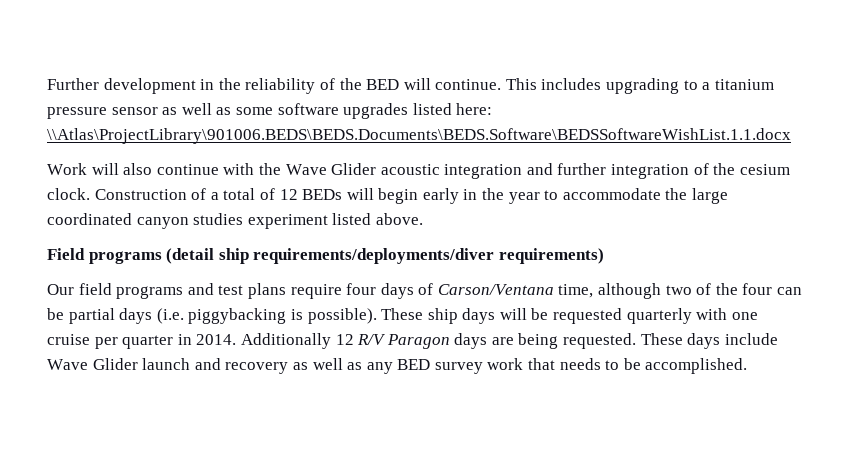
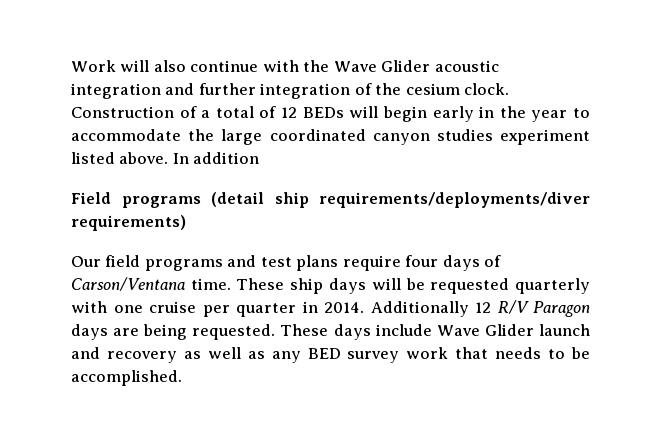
[47,78,774,94] [47,103,493,119] [47,128,791,144] Further development in the reliability of the BED will continue. This includes upgrading to a titanium pressure sensor as well as some software upgrades listed here: \\Atlas\ProjectLibrary\901006.BEDS\BEDS.Documents\BEDS.Software\BEDSSoftwareWishList.1.1.docx // -> (71, 66) none
(423, 219) none -> [172,152,260,164] In addition
[558,283,803,299] [47,308,377,324] time, although two of the four can be partial days (i.e. piggybacking is possible). -> [190,278,231,290] time.

